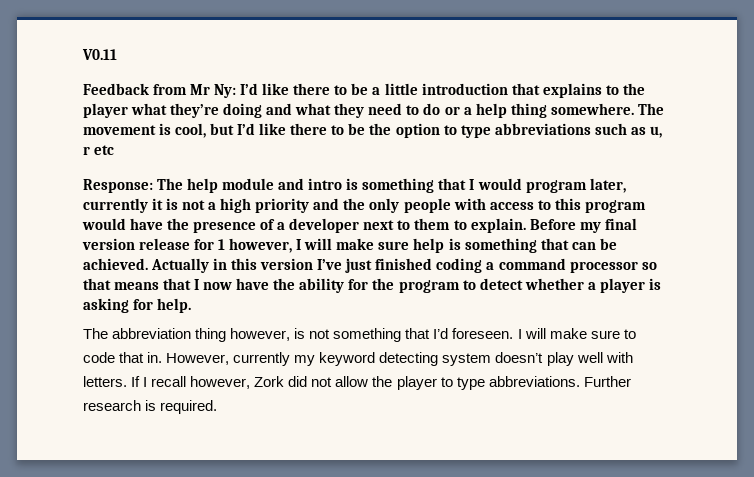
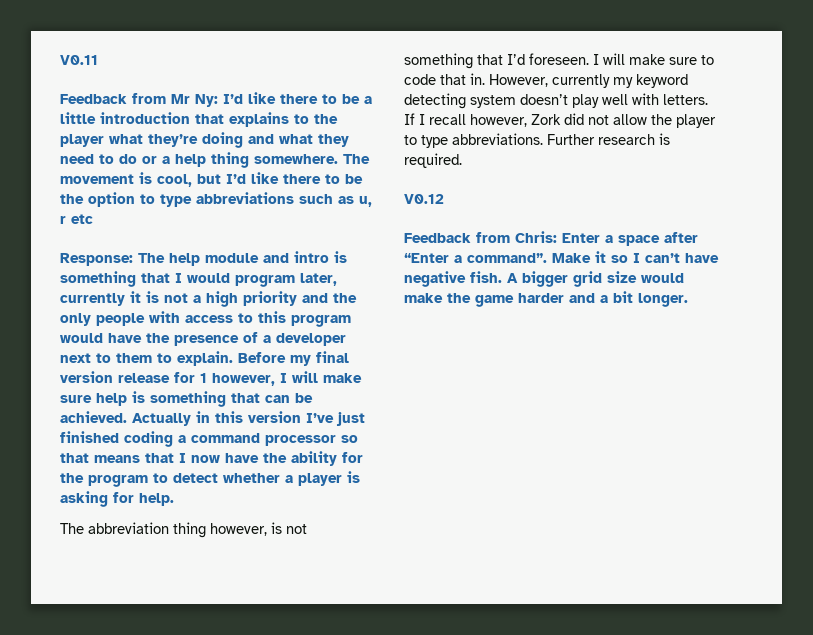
(218, 407) none -> [404,194,444,204] [404,231,698,246] [404,251,719,263] [404,271,684,287] [404,291,688,307] // V0.12 // Feedback from Chris: Enter a space after “Enter a command”. Make it so I can’t have negative fish. A bigger grid size would make the game harder and a bit longer.

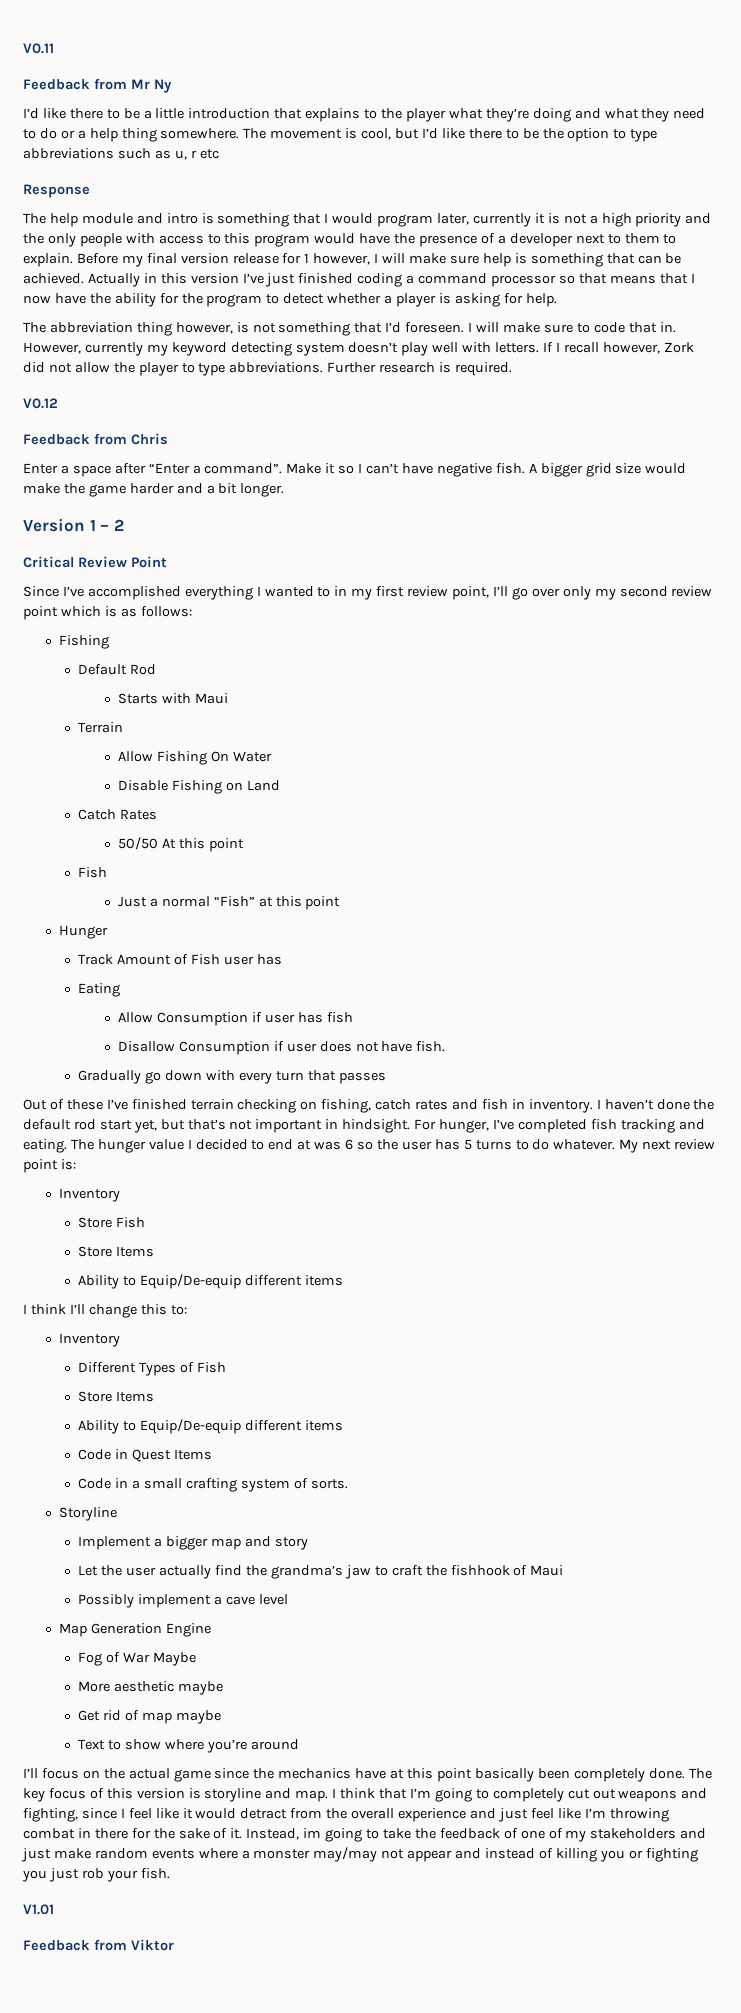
[195,94,218,107] Ny: -> [154,79,172,93] Ny //
[60,253,133,266] Response: -> [23,184,90,198] Response //
[515,231,557,243] Chris: -> [131,433,168,445] Chris //
(688, 300) none -> [23,518,124,532] [23,556,167,568] [23,586,713,600] [23,606,192,620] [58,635,109,649] [78,664,157,675] [117,693,228,704] [78,722,124,733] [117,751,272,765] [117,780,280,794] [78,809,158,820] [117,837,244,852] [78,867,108,878] [117,896,341,910] [58,925,108,939] [78,954,283,965] [78,983,121,997] [117,1012,353,1026] [117,1041,446,1055] [78,1070,386,1084] [23,1099,715,1113] [23,1119,705,1133] [23,1139,716,1153] [23,1159,76,1173] [58,1188,120,1202] [78,1217,146,1228] [78,1246,155,1257] [78,1274,344,1289] [23,1304,187,1318] [58,1333,120,1347] [78,1362,227,1376] [78,1391,155,1402] [78,1419,344,1434] [78,1449,213,1462] [78,1478,348,1492] [58,1507,117,1521] [78,1536,309,1550] [78,1565,564,1579] [78,1594,289,1608] [58,1623,211,1637] [78,1652,197,1666] [78,1681,224,1695] [78,1710,222,1724] [78,1739,300,1753] [23,1768,712,1782] [23,1788,708,1802] [23,1808,669,1822] [23,1828,707,1842] [21,1847,698,1862] [22,1868,170,1882] [23,1904,54,1915] [23,1939,174,1951] // Version 1 – 2 // Critical Review Point // Since I’ve accomplished everything I wanted to in my first review point, I’ll go over only my second review point which is as follows: // Fishing // Default Rod // Starts with Maui // Terrain // Allow Fishing On Water // Disable Fishing on Land // Catch Rates // 50/50 At this point // Fish // Just a normal “Fish” at this point // Hunger // Track Amount of Fish user has // Eating // Allow Consumption if user has fish // Disallow Consumption if user does not have fish. // Gradually go down with every turn that passes // Out of these I’ve finished terrain checking on fishing, catch rates and fish in inventory. I haven’t done the default rod start yet, but that’s not important in hindsight. For hunger, I’ve completed fish tracking and eating. The hunger value I decided to end at was 6 so the user has 5 turns to do whatever. My next review point is: // Inventory // Store Fish // Store Items // Ability to Equip/De-equip different items // I think I’ll change this to: // Inventory // Different Types of Fish // Store Items // Ability to Equip/De-equip different items // Code in Quest Items // Code in a small crafting system of sorts. // Storyline // Implement a bigger map and story // Let the user actually find the grandma’s jaw to craft the fishhook of Maui // Possibly implement a cave level // Map Generation Engine // Fog of War Maybe // More aesthetic maybe // Get rid of map maybe // Text to show where you’re around // I’ll focus on the actual game since the mechanics have at this point basically been completely done. The key focus of this version is storyline and map. I think that I’m going to completely cut out weapons and fighting, since I feel like it would detract from the overall experience and just feel like I’m throwing combat in there for the sake of it. Instead, im going to take the feedback of one of my stakeholders and just make random events where a monster may/may not appear and instead of killing you or fighting you just rob your fish. // V1.01 // Feedback from Viktor

